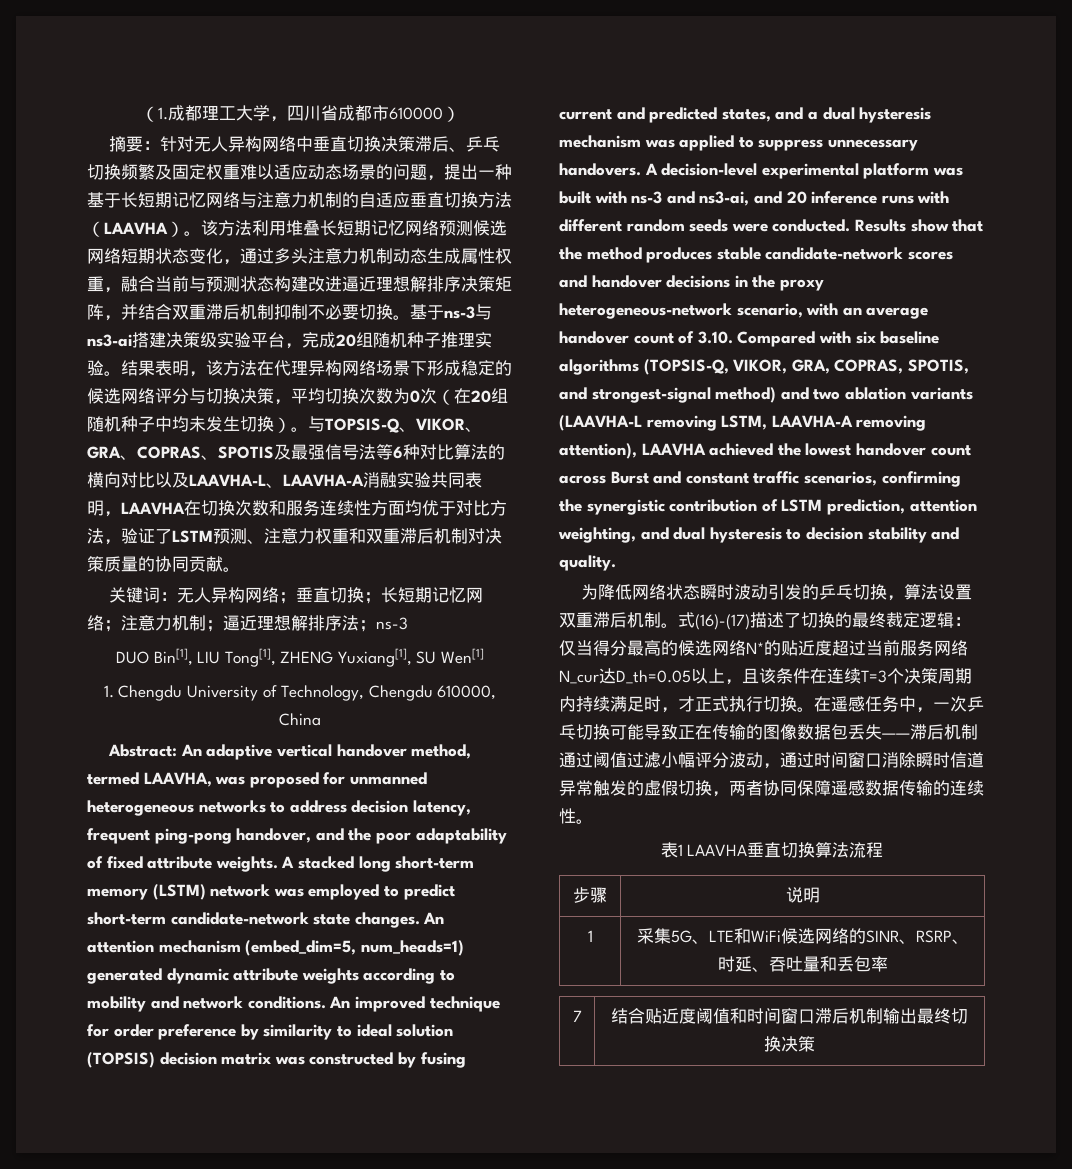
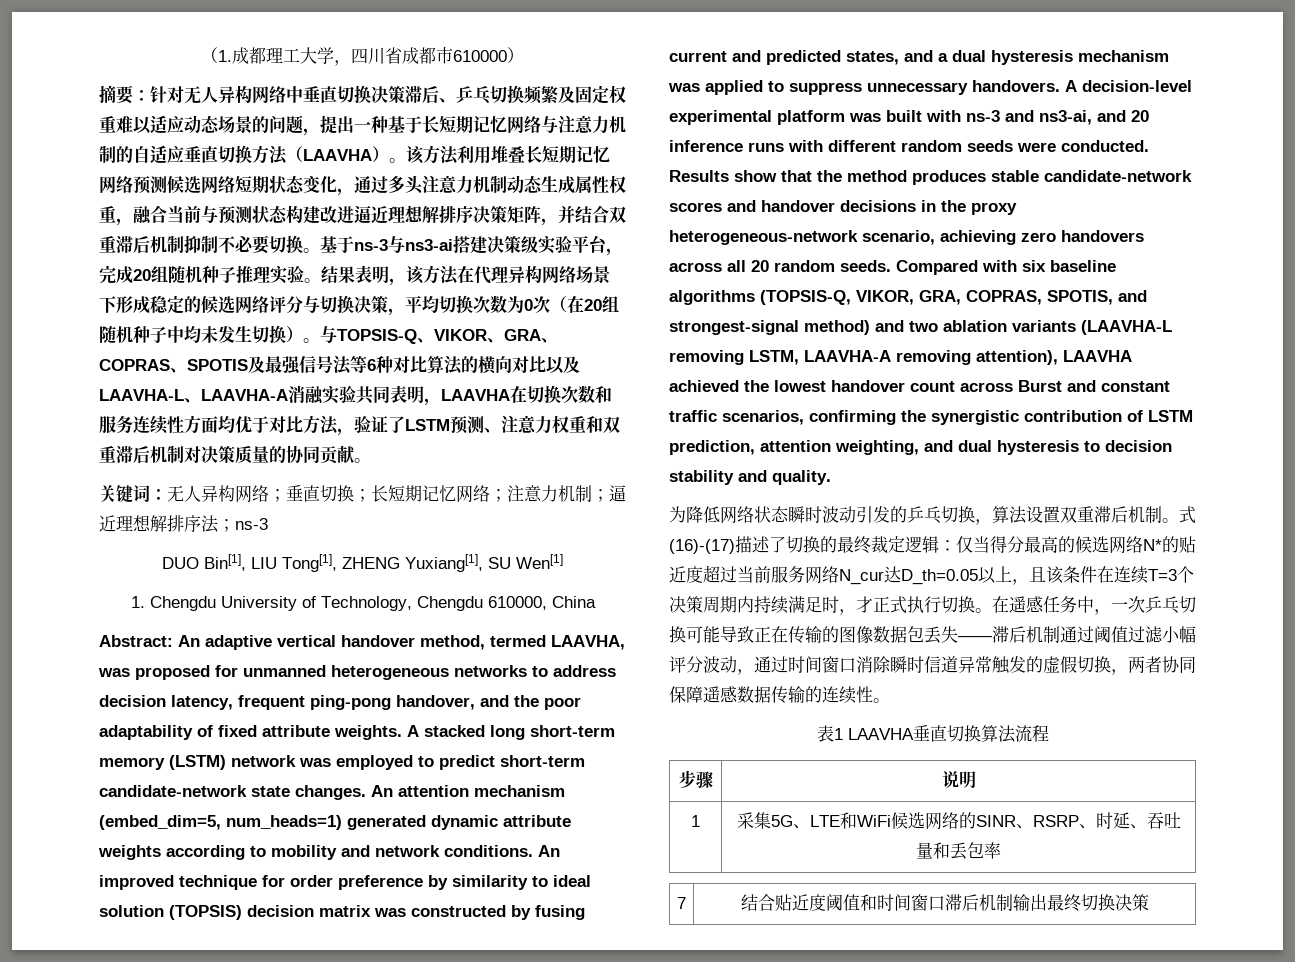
[806,303,929,319] [559,331,733,344] with an average handover count of 3.10. -> [940,230,1144,245] [669,260,891,272] achieving zero handovers across all 20 random seeds.

